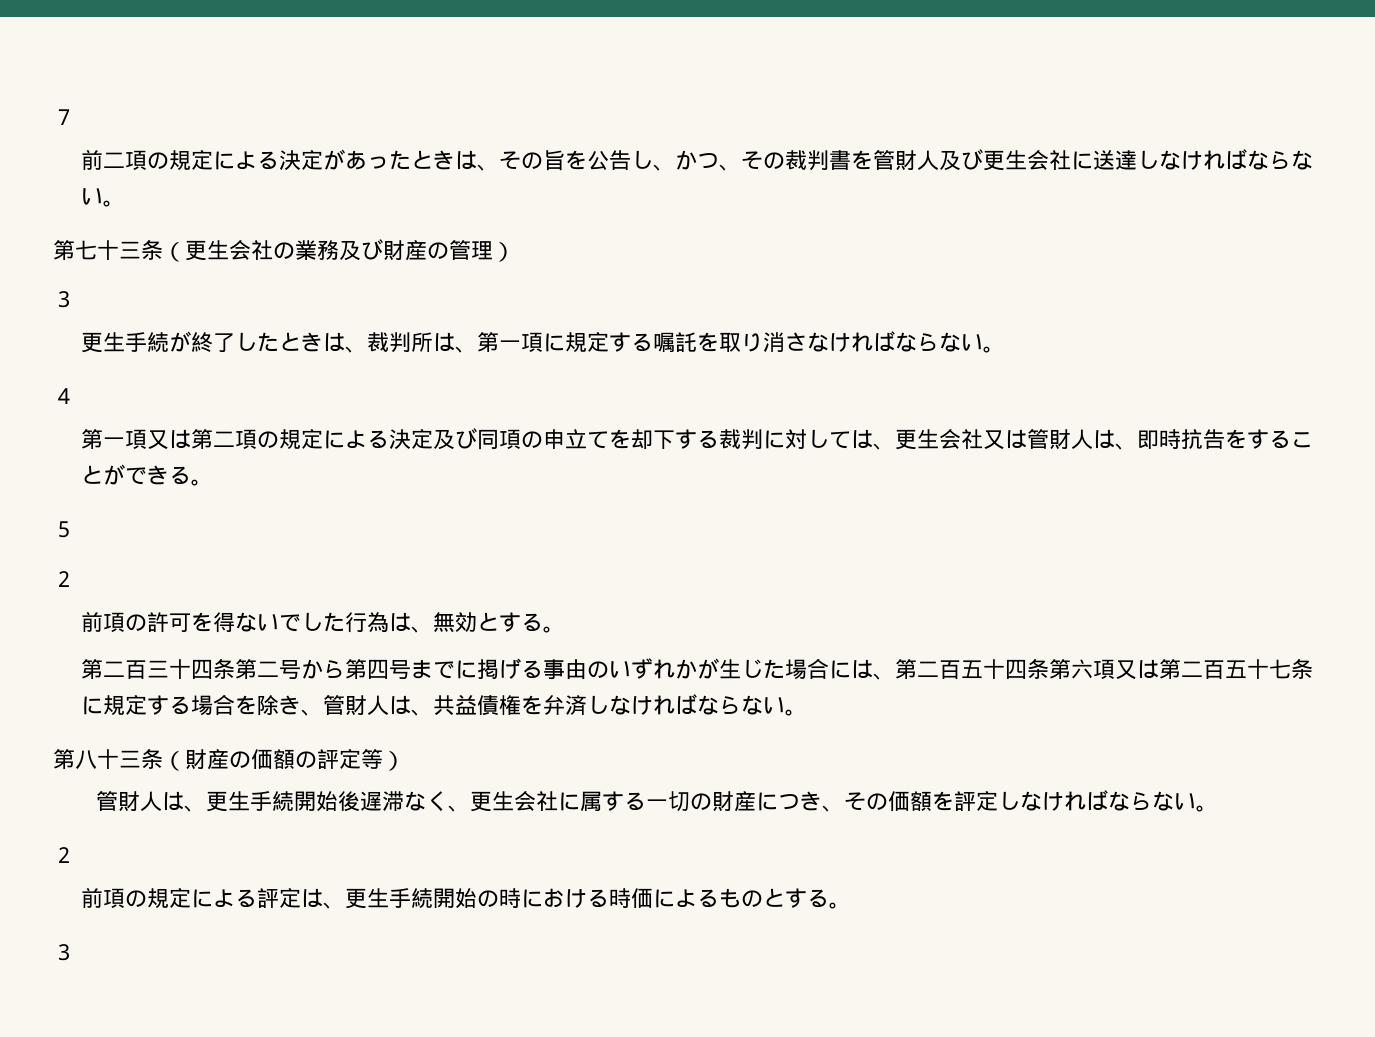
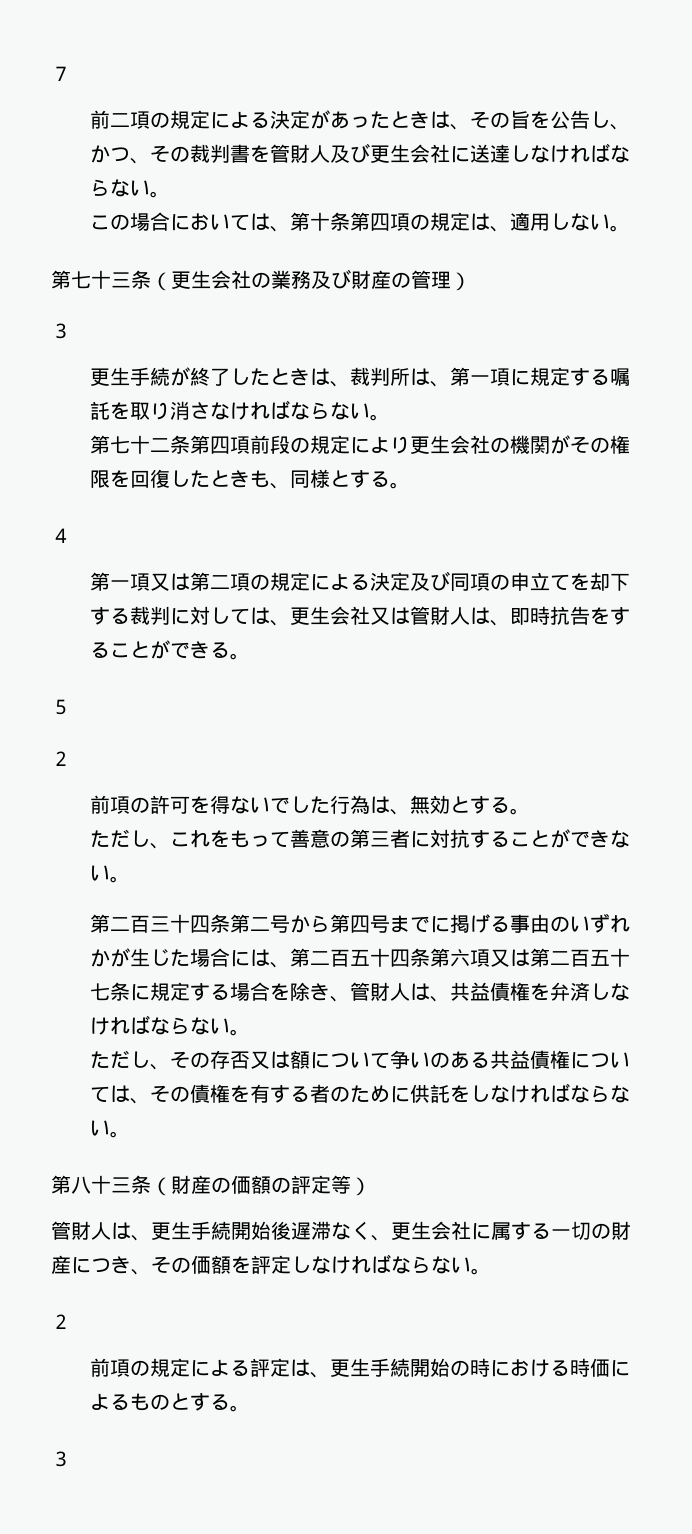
(125, 203) none -> [89,212,630,232] // この場合においては、第十条第四項の規定は、適用しない。
(1005, 349) none -> [89,435,630,454] [89,469,410,489] // 第七十二条第四項前段の規定により更生会社の機関がその権限を回復したときも、同様とする。
(565, 629) none -> [89,829,630,849] [89,865,130,883] // ただし、これをもって善意の第三者に対抗することができない。
(807, 712) none -> [89,1050,630,1070] [89,1083,630,1104] [89,1120,130,1138] // ただし、その存否又は額について争いのある共益債権については、その債権を有する者のために供託をしなければならない。

